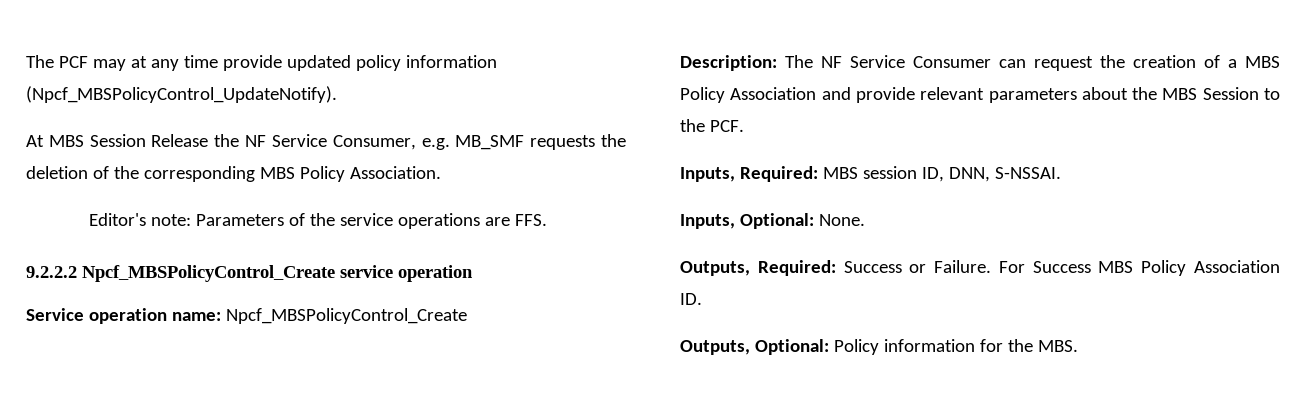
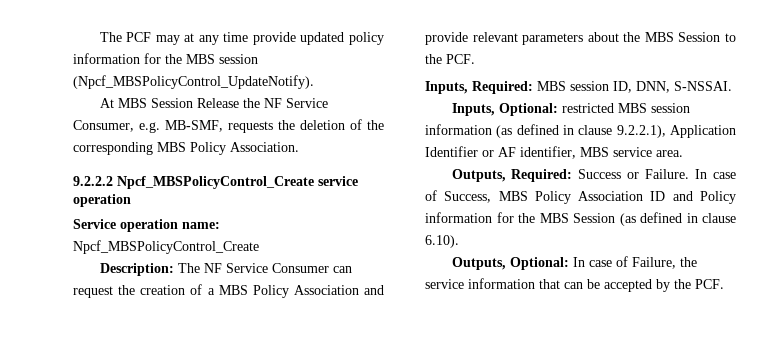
(497, 61) none -> [144,53,258,64] for the MBS session
[455,135,525,150] MB_SMF -> [165,120,223,132] MB-SMF,
[89,213,548,229] // Editor's note: Parameters of the service operations are FFS. -> (299, 147) none
[818,214,865,226] None. -> [561,103,690,113] [425,124,736,138] [425,146,683,159] restricted MBS session information (as defined in clause 9.2.2.1), Application Identifier or AF identifier, MBS service area.
[998,260,1280,276] [680,293,702,305] [680,339,1078,355] For Success MBS Policy Association ID. // Outputs, Optional: Policy information for the MBS. -> [695,169,736,179] [425,190,736,204] [425,212,736,226] [425,235,459,248] [451,256,697,270] [425,278,724,292] In case of Success, MBS Policy Association ID and Policy information for the MBS Session (as defined in clause 6.10). // Outputs, Optional: In case of Failure, the service information that can be accepted by the PCF.

